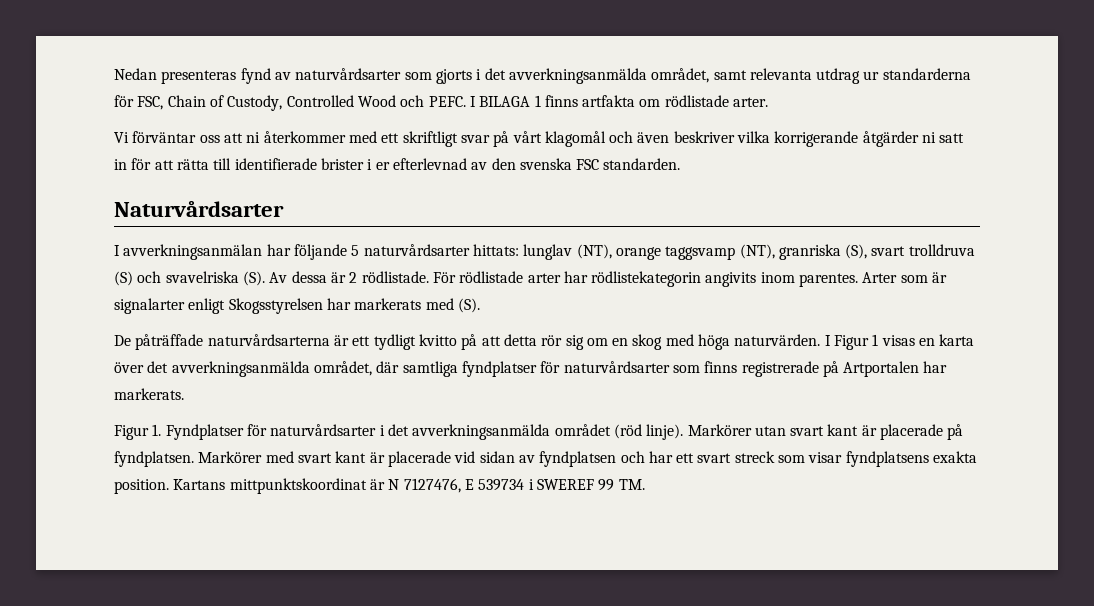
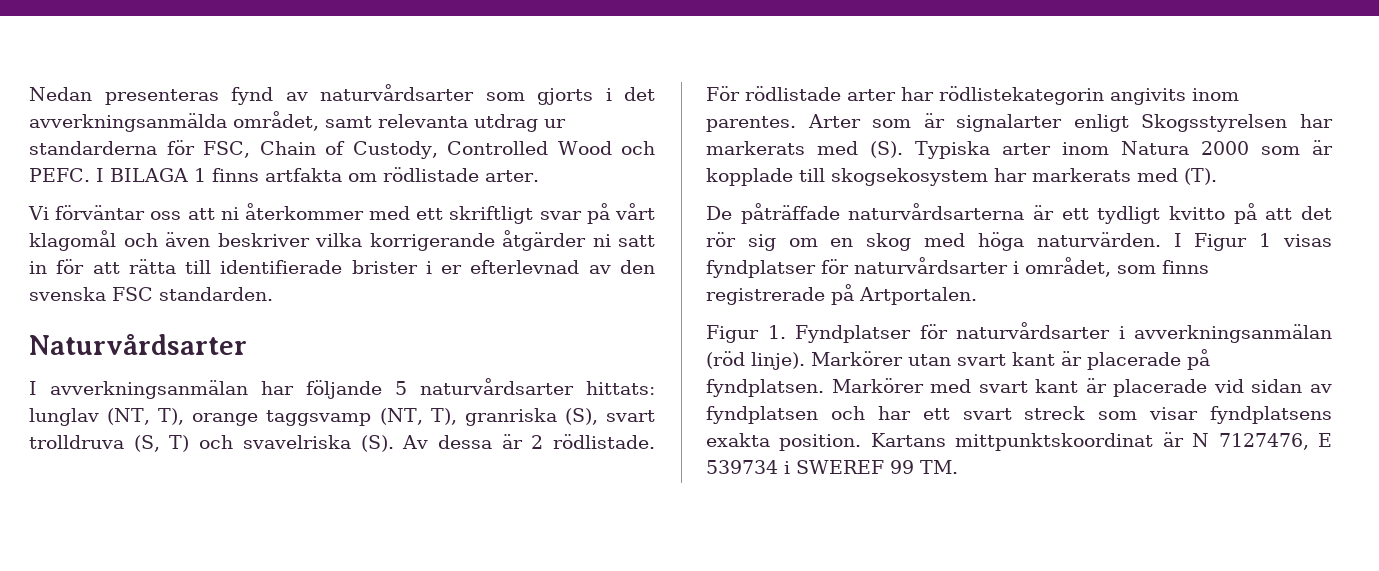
[576,244,775,260] (NT), orange taggsvamp (NT), -> [107,408,457,426] (NT, T), orange taggsvamp (NT, T),
[114,271,133,286] (S) -> [133,435,190,452] (S, T)
(480, 305) none -> [915,140,1333,159] [706,168,1217,186] Typiska arter inom Natura 2000 som är kopplade till skogsekosystem har markerats med (T).
[503,334,537,346] detta -> [1301,206,1332,220] det
[919,334,975,346] [114,361,458,377] en karta över det avverkningsanmälda området, där samtliga -> (1332, 240) none
(670, 367) none -> [1013,257,1111,277] i området,
[843,361,948,377] [114,388,184,400] Artportalen har markerats. -> [859,287,977,305] Artportalen.
[387,424,611,440] det avverkningsanmälda området -> [1134,324,1332,343] avverkningsanmälan

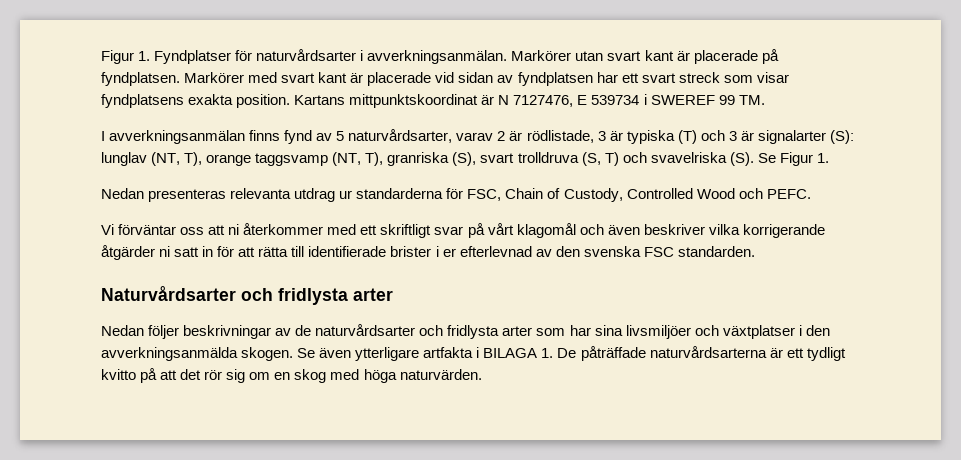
[29,84,655,105] [29,111,372,132] Nedan presenteras fynd av naturvårdsarter som gjorts i det avverkningsanmälda området, samt -> [101,49,779,64] [101,72,789,86] [101,94,765,108] [101,129,854,144] [101,152,829,166] [101,188,227,202] Figur 1. Fyndplatser för naturvårdsarter i avverkningsanmälan. Markörer utan svart kant är placerade på fyndplatsen. Markörer med svart kant är placerade vid sidan av fyndplatsen har ett svart streck som visar fyndplatsens exakta position. Kartans mittpunktskoordinat är N 7127476, E 539734 i SWEREF 99 TM. // I avverkningsanmälan finns fynd av 5 naturvårdsarter, varav 2 är rödlistade, 3 är typiska (T) och 3 är signalarter (S): lunglav (NT, T), orange taggsvamp (NT, T), granriska (S), svart trolldruva (S, T) och svavelriska (S). Se Figur 1. // Nedan presenteras
[95,167,539,182] I BILAGA 1 finns artfakta om rödlistade arter. -> (811, 194) none
[29,378,655,399] [29,408,655,426] [29,434,655,452] [706,86,1239,105] [706,113,1333,132] [706,140,1333,159] [706,168,1217,186] // I avverkningsanmälan har följande 5 naturvårdsarter hittats: lunglav (NT, T), orange taggsvamp (NT, T), granriska (S), svart trolldruva (S, T) och svavelriska (S). Av dessa är 2 rödlistade. För rödlistade arter har rödlistekategorin angivits inom parentes. Arter som är signalarter enligt Skogsstyrelsen har markerats med (S). Typiska arter inom Natura 2000 som är kopplade till skogsekosystem har markerats med (T). // -> [241,288,393,305] [101,324,830,339] [101,347,554,361] och fridlysta arter // Nedan följer beskrivningar av de naturvårdsarter och fridlysta arter som har sina livsmiljöer och växtplatser i den avverkningsanmälda skogen. Se även ytterligare artfakta i BILAGA 1.
[1173,233,1332,251] [706,257,1209,278] [706,284,977,305] [706,322,1332,343] [706,349,1210,370] [706,378,1332,397] [706,406,1332,424] [706,432,1332,451] [706,460,958,474] I Figur 1 visas fyndplatser för naturvårdsarter i området, som finns registrerade på Artportalen. // Figur 1. Fyndplatser för naturvårdsarter i avverkningsanmälan (röd linje). Markörer utan svart kant är placerade på fyndplatsen. Markörer med svart kant är placerade vid sidan av fyndplatsen och har ett svart streck som visar fyndplatsens exakta position. Kartans mittpunktskoordinat är N 7127476, E 539734 i SWEREF 99 TM. -> (482, 374) none

